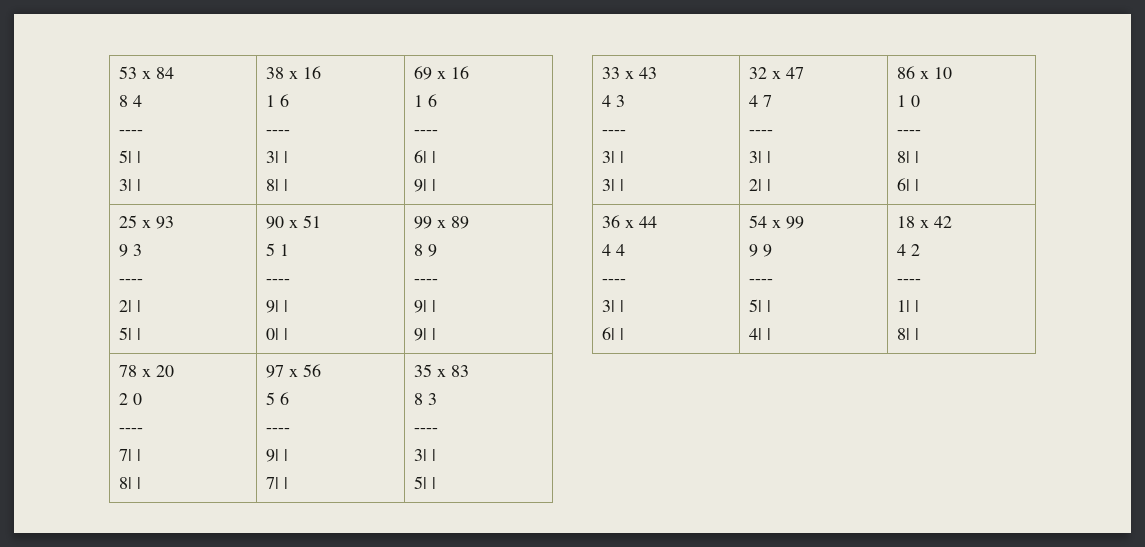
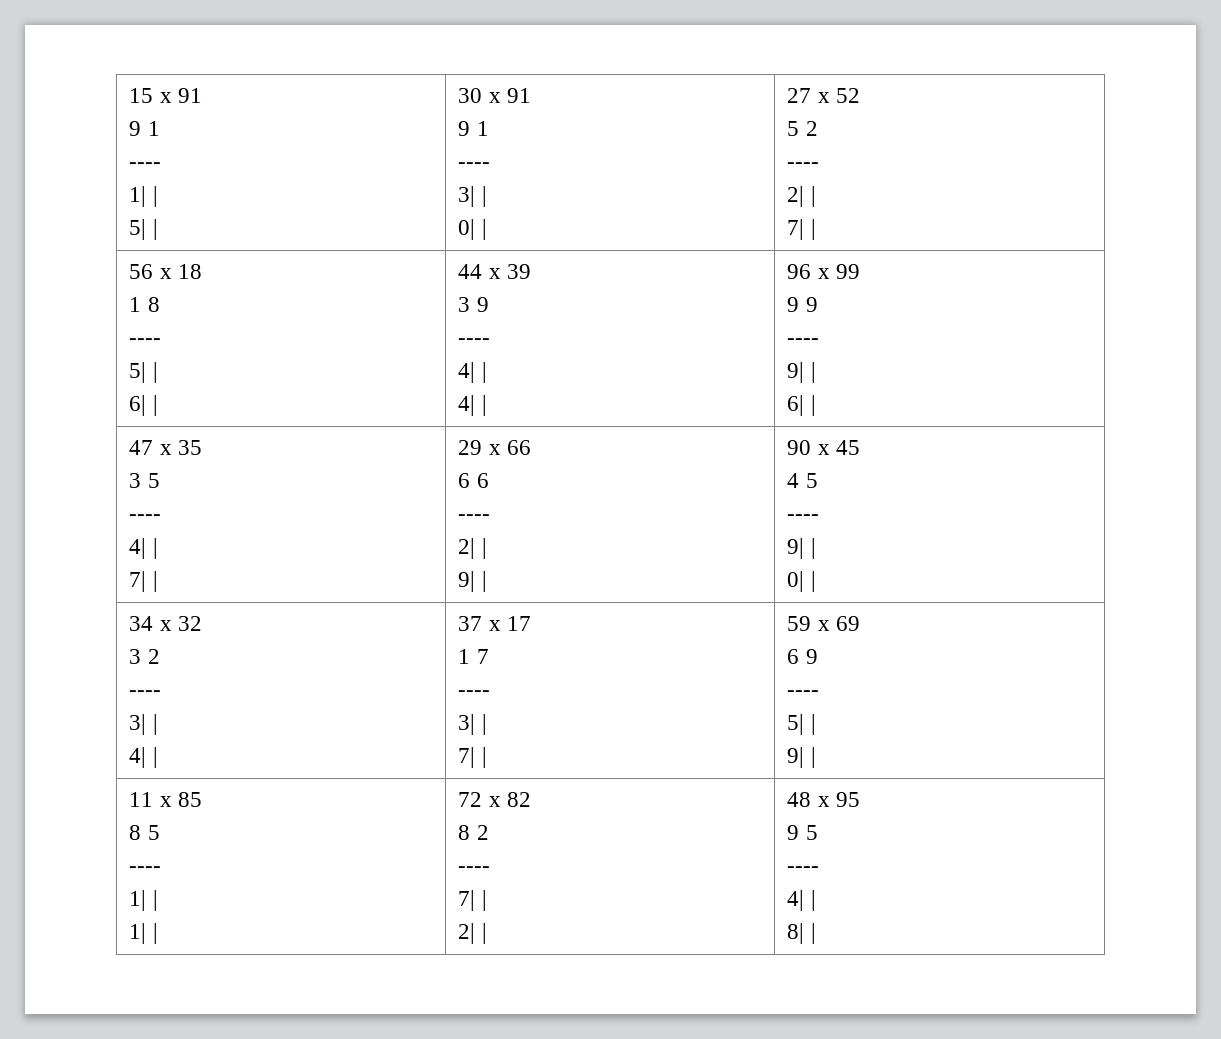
[118,66,174,79] [118,95,142,107] [118,130,143,135] [118,150,141,163] [118,179,141,191] [265,66,321,79] [265,94,289,107] [265,130,290,135] [265,151,288,163] [265,179,288,191] [413,66,469,80] [413,94,437,107] [413,130,438,135] [413,150,436,163] [413,179,436,192] [118,215,174,229] [118,244,142,257] [118,279,143,284] [118,300,141,312] [118,327,132,340] 53 x 84 // 8 4 // ---- // 5| | // 3| | | 38 x 16 // 1 6 // ---- // 3| | // 8| | | 69 x 16 // 1 6 // ---- // 6| | // 9| | // 25 x 93 // 9 3 // ---- // 2| | // 5| -> [129,88,202,103] [129,121,160,136] [129,162,162,169] [129,186,158,207] [129,219,158,240] [458,88,531,103] [458,121,489,136] [458,162,491,169] [458,186,487,207] [458,219,487,240] [787,88,860,103] [787,121,818,136] [787,162,820,169] [787,186,816,207] [787,219,816,240] [129,264,202,279] [129,297,160,312] [129,338,162,345] [129,362,158,383] [129,395,158,416] [458,264,531,279] [458,297,489,312] [458,338,491,345] [458,362,487,383] [458,395,487,416] [787,264,860,279] [787,297,818,312] [787,338,820,345] [787,362,816,383] [787,395,816,416] [129,440,202,455] [129,473,160,488] [129,514,162,521] [129,538,158,559] [129,571,158,592] [458,440,531,455] [458,473,489,488] [458,514,491,521] [458,538,487,559] [458,571,476,592] 15 x 91 // 9 1 // ---- // 1| | // 5| | | 30 x 91 // 9 1 // ---- // 3| | // 0| | | 27 x 52 // 5 2 // ---- // 2| | // 7| | // 56 x 18 // 1 8 // ---- // 5| | // 6| | | 44 x 39 // 3 9 // ---- // 4| | // 4| | | 96 x 99 // 9 9 // ---- // 9| | // 6| | // 47 x 35 // 3 5 // ---- // 4| | // 7| | | 29 x 66 // 6 6 // ---- // 2| | // 9|
[302,215,321,228] [265,243,289,256] 51 // 5 1 -> [835,440,860,455] [787,473,818,488] 45 // 4 5
[413,216,469,229] [413,244,437,257] [413,279,438,284] [413,300,436,313] [413,328,436,341] [118,365,174,377] [118,393,142,405] [118,428,143,433] [118,449,141,461] [118,477,141,489] [265,364,321,378] [265,392,289,405] [265,428,290,433] [265,449,288,462] [265,477,288,489] [413,364,469,377] [413,393,437,405] [413,428,438,433] [413,449,436,461] [413,476,436,489] [601,67,657,79] [601,95,625,107] [601,130,626,135] [601,151,624,163] [601,179,624,191] [748,67,804,79] [748,95,758,107] | 99 x 89 // 8 9 // ---- // 9| | // 9| | // 78 x 20 // 2 0 // ---- // 7| | // 8| | | 97 x 56 // 5 6 // ---- // 9| | // 7| | | 35 x 83 // 8 3 // ---- // 3| | // 5| | // 33 x 43 // 4 3 // ---- // 3| | // 3| | | 32 x 47 // 4 -> [129,616,202,631] [129,649,160,664] [129,690,162,697] [129,714,158,735] [129,747,158,768] [458,616,531,631] [458,649,471,664] // 34 x 32 // 3 2 // ---- // 3| | // 4| | | 37 x 17 // 1
[748,179,771,191] [896,66,952,79] [896,95,920,107] [896,130,921,135] [896,151,919,163] [896,178,919,191] [601,215,657,228] [601,244,625,256] [601,279,626,284] [601,300,624,312] [601,327,624,340] [748,215,804,229] [748,244,758,257] 2| | | 86 x 10 // 1 0 // ---- // 8| | // 6| | // 36 x 44 // 4 4 // ---- // 3| | // 6| | | 54 x 99 // 9 -> [458,747,487,768] [787,616,860,631] [787,649,800,664] 7| | | 59 x 69 // 6
[748,328,771,340] [896,216,952,228] [896,244,920,256] [896,279,921,284] [896,300,910,312] 4| | | 18 x 42 // 4 2 // ---- // 1| -> [787,747,816,768] [129,792,202,807] [129,825,160,840] [129,866,162,873] [129,890,158,911] [129,923,158,944] [458,792,531,807] [458,825,489,840] [458,866,491,873] [458,890,487,911] [458,923,487,944] [787,792,860,807] [787,825,818,840] [787,866,820,873] [787,890,805,911] 9| | // 11 x 85 // 8 5 // ---- // 1| | // 1| | | 72 x 82 // 8 2 // ---- // 7| | // 2| | | 48 x 95 // 9 5 // ---- // 4|

